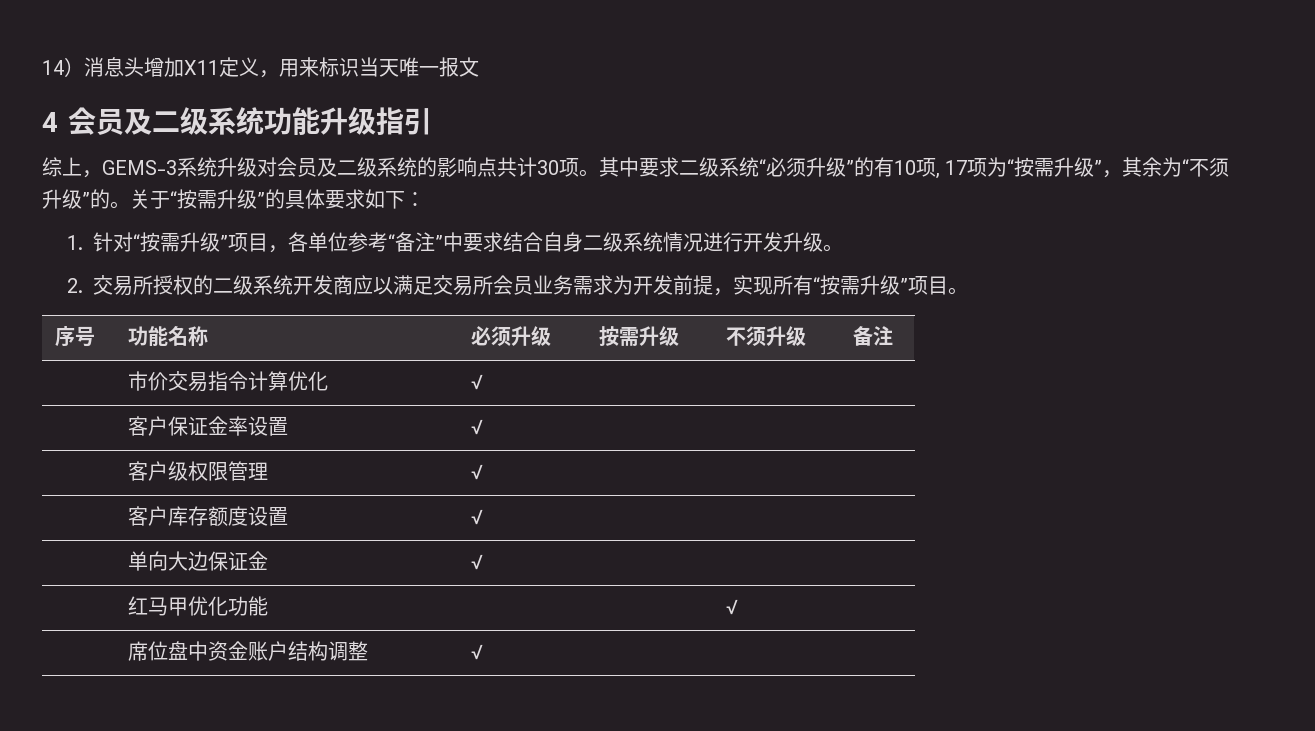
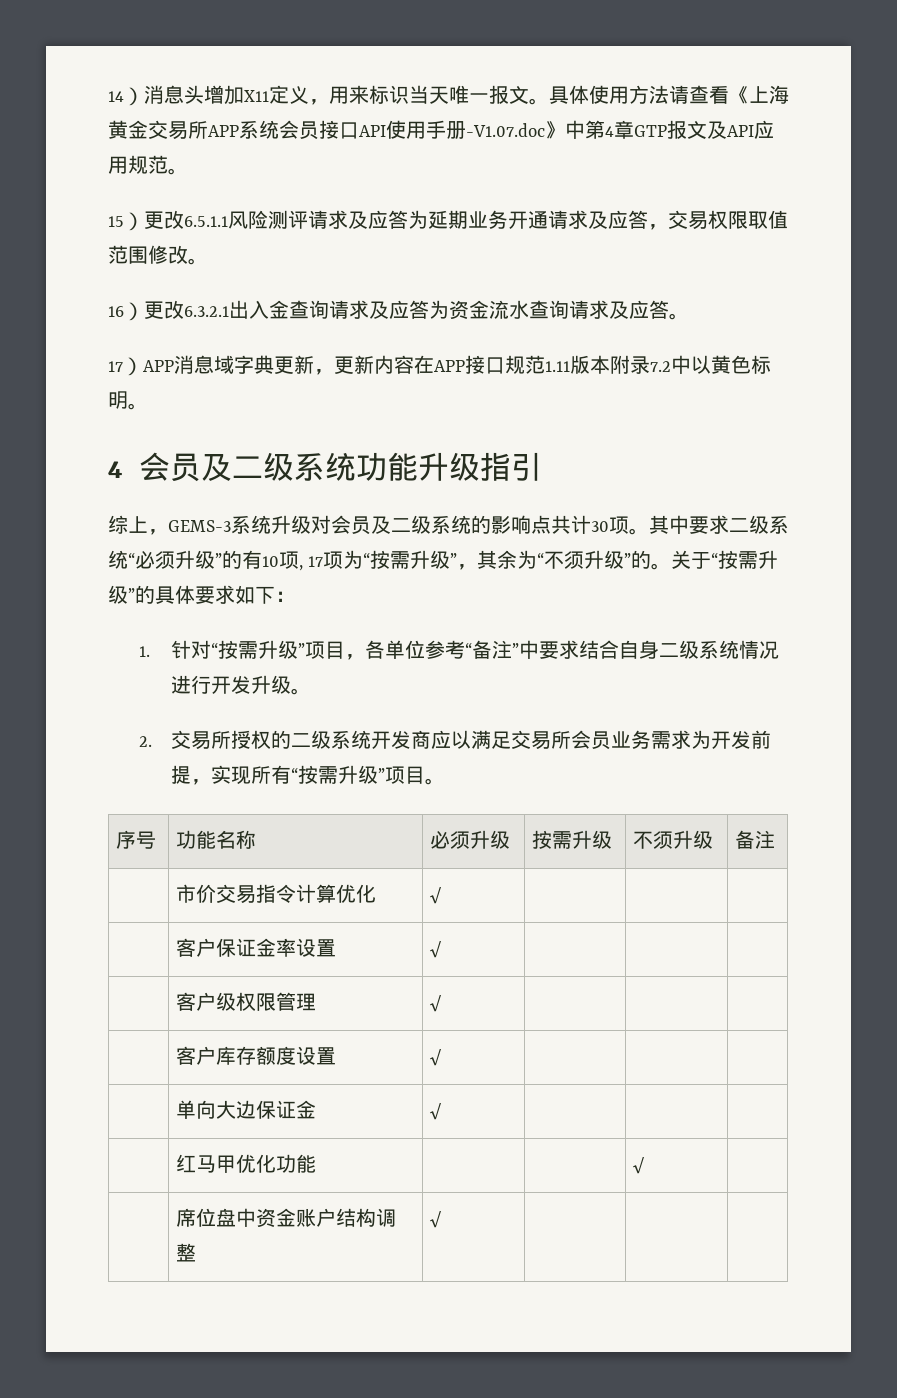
(479, 67) none -> [529,85,789,105] [108,120,774,140] [108,155,188,175] [108,210,788,231] [108,245,208,265] [108,300,689,321] [108,355,771,376] [108,391,148,410] 。具体使用方法请查看《上海黄金交易所APP系统会员接口API使用手册-V1.07.doc》中第4章GTP报文及API应用规范。 // 15）更改6.5.1.1风险测评请求及应答为延期业务开通请求及应答，交易权限取值范围修改。 // 16）更改6.3.2.1出入金查询请求及应答为资金流水查询请求及应答。 // 17）APP消息域字典更新，更新内容在APP接口规范1.11版本附录7.2中以黄色标明。

